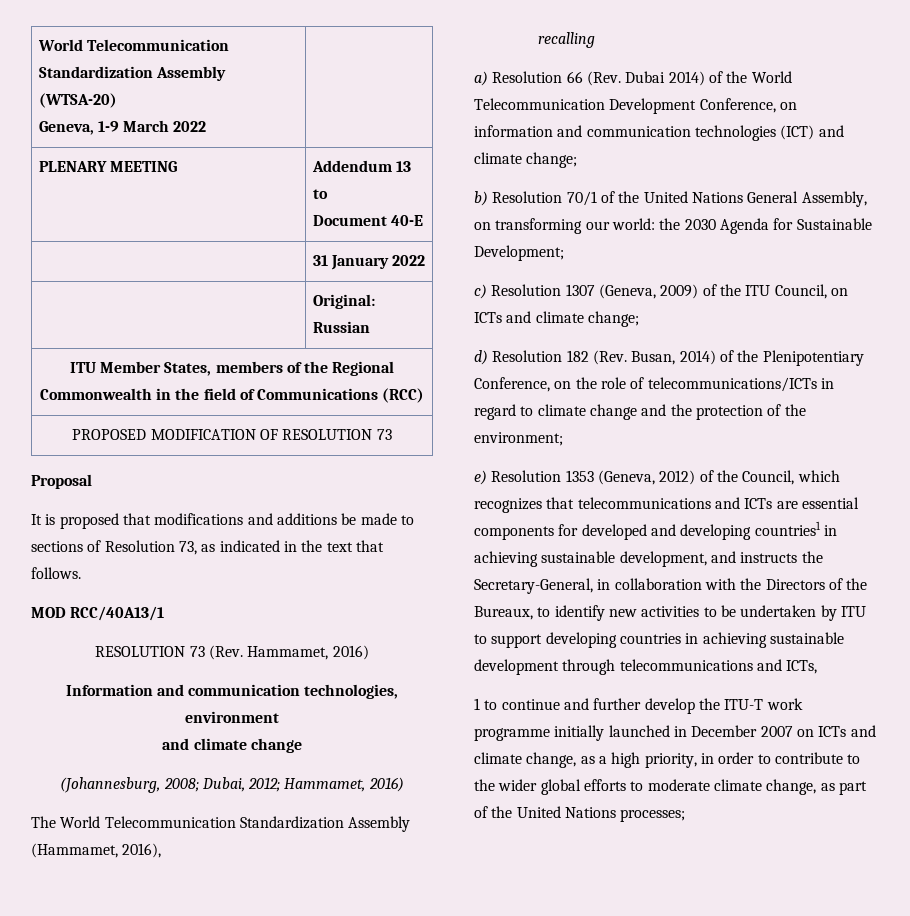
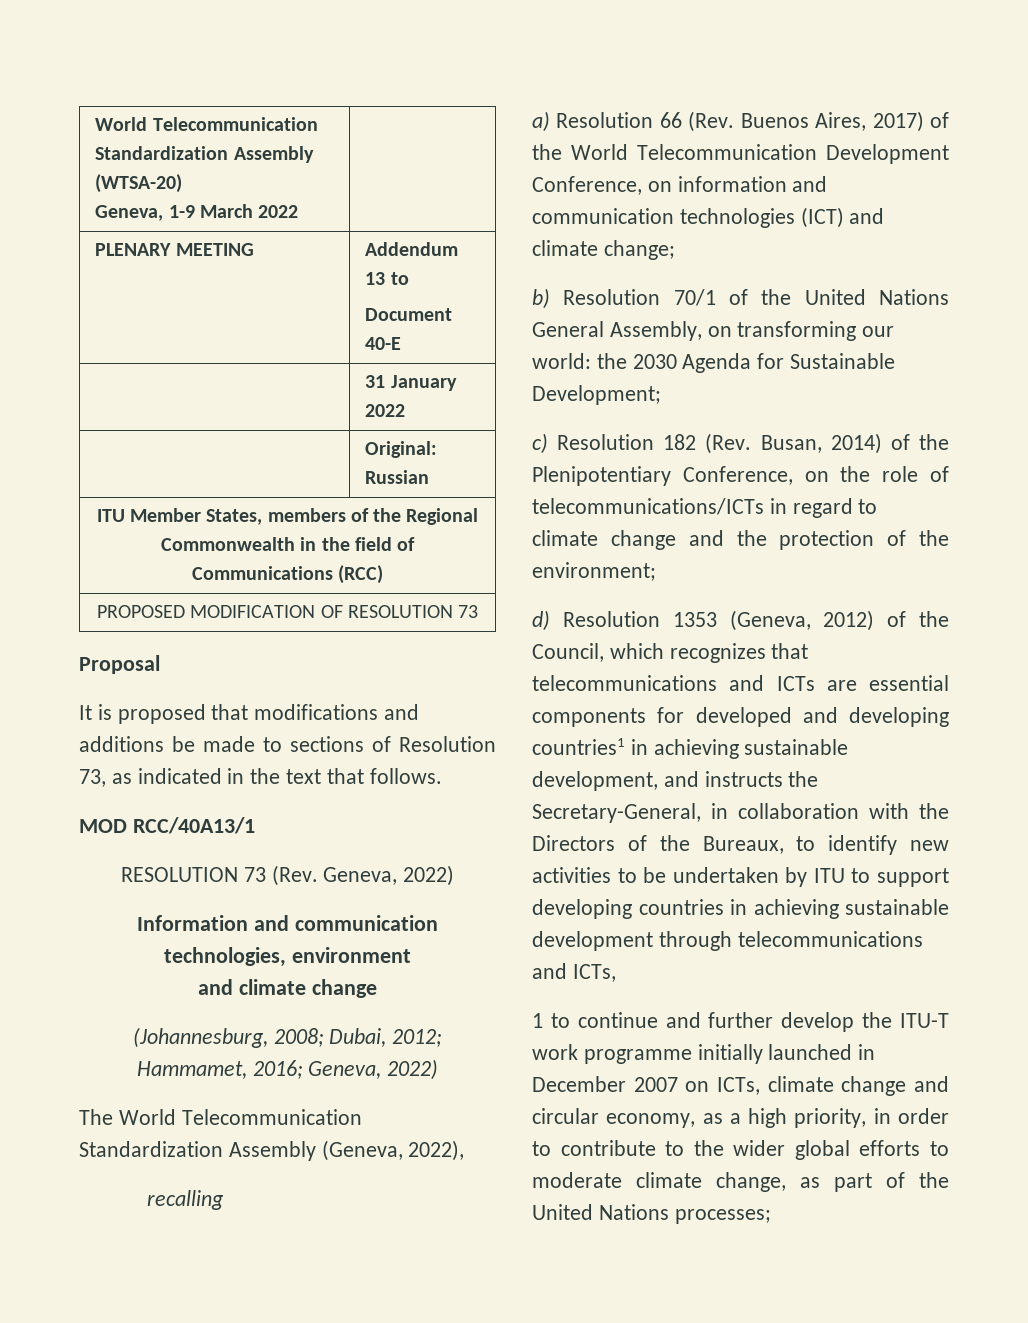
[247,645,369,660] Hammamet, 2016) -> [323,865,455,886] Geneva, 2022)
[368,777,404,792] 2016) -> [252,1059,439,1080] 2016; Geneva, 2022)
[31,843,162,858] (Hammamet, 2016), -> [321,1140,465,1161] (Geneva, 2022),
[625,71,705,86] Dubai 2014) -> [740,111,924,132] Buenos Aires, 2017)
[565,284,848,299] [474,311,639,327] [474,350,563,365] 1307 (Geneva, 2009) of the ITU Council, on ICTs and climate change; // d) Resolution -> (655, 442) none
[474,470,487,485] e) -> [532,610,550,631] d)
[818,725,876,737] [474,752,577,768] ICTs and climate change, -> [717,1076,949,1096] [532,1108,696,1128] ICTs, climate change and circular economy,

